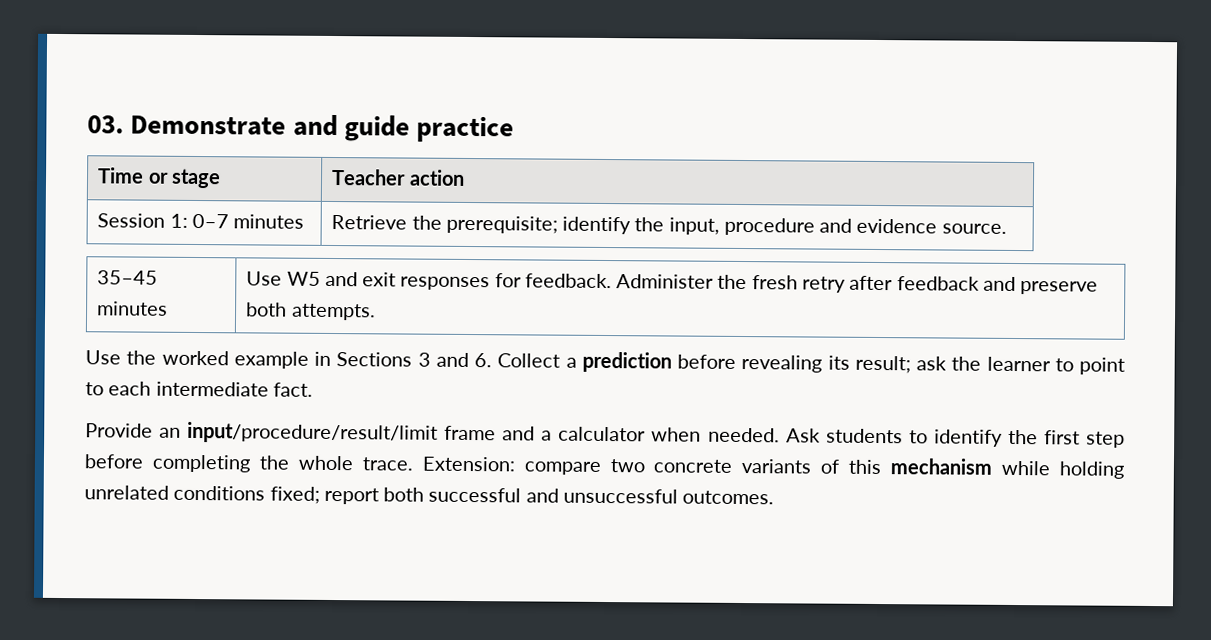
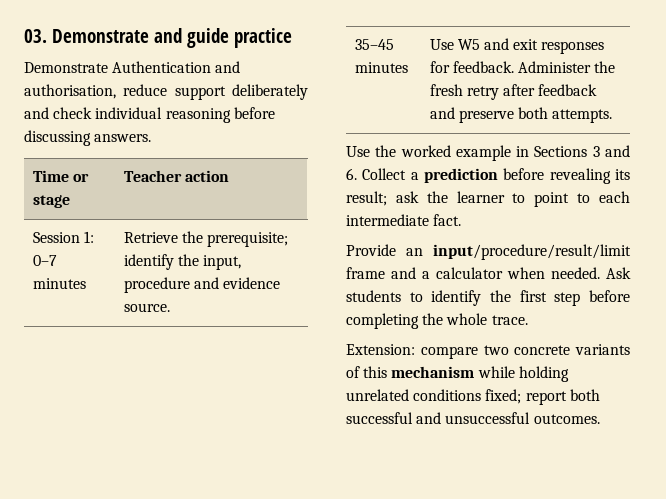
(515, 129) none -> [24,61,241,73] [24,84,308,100] [24,107,275,123] [24,130,152,146] // Demonstrate Authentication and authorisation, reduce support deliberately and check individual reasoning before discussing answers.
(413, 464) none -> (528, 320) //

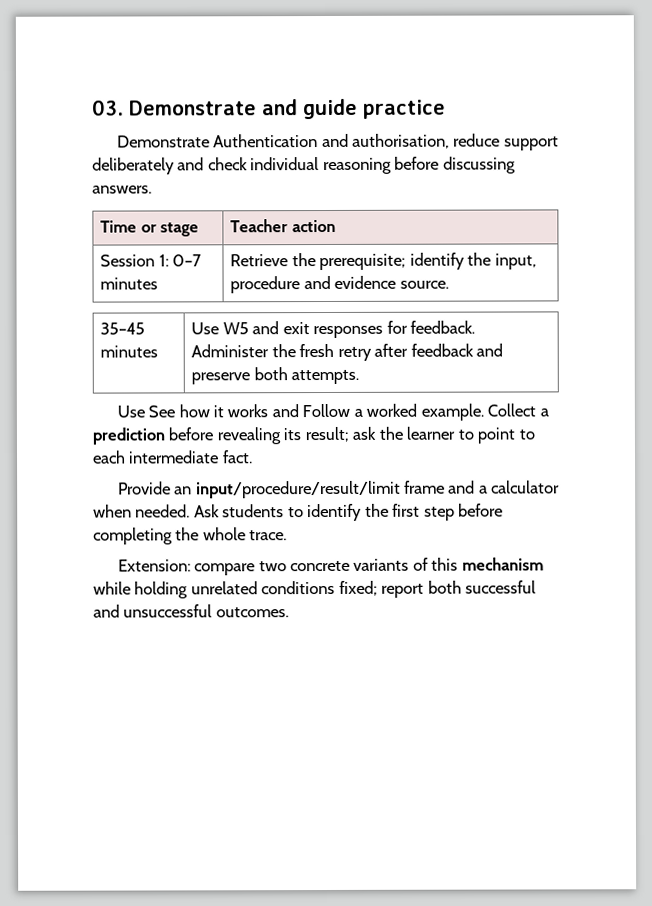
[375,145,630,161] [346,168,357,180] the worked example in Sections 3 and 6. -> [148,403,484,421] See how it works and Follow a worked example.

